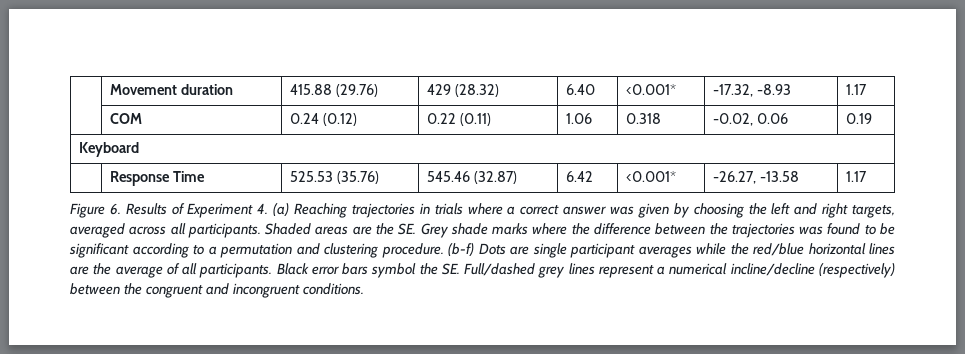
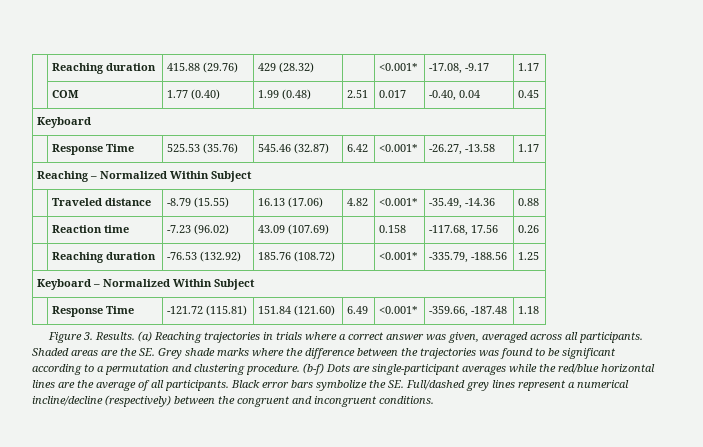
[110,84,178,95] | Movement -> [51,63,104,74] | Reaching
[566,84,596,95] [626,84,677,95] [713,84,791,97] 6.40 | <0.001* | -17.32, -8.93 -> [378,63,418,71] [428,63,489,74] | <0.001* | -17.08, -9.17
[290,113,357,126] [427,113,491,126] [566,113,593,124] [626,113,662,124] [713,113,788,126] [846,113,873,124] 0.24 (0.12) | 0.22 (0.11) | 1.06 | 0.318 | -0.02, 0.06 | 0.19 -> [166,89,220,100] [257,89,311,100] [346,90,368,98] [378,90,406,98] [428,90,480,101] [517,90,539,98] 1.77 (0.40) | 1.99 (0.48) | 2.51 | 0.017 | -0.40, 0.04 | 0.45
[70,203,269,218] // Figure 6. Results of Experiment 4. -> [36,171,252,182] [51,198,151,206] [166,197,229,208] [257,197,323,208] [346,198,368,206] [378,198,418,206] [428,198,495,209] [517,198,539,206] [51,225,129,233] [166,224,229,235] [257,224,329,235] [378,225,406,233] [428,225,498,236] [517,225,539,233] [51,252,156,263] [166,251,241,262] [257,251,335,262] [378,252,418,260] [428,252,507,263] [517,252,539,260] [36,279,255,290] [51,306,134,317] [166,305,247,316] [257,305,335,316] [346,306,368,314] [378,306,418,314] [428,306,507,317] [517,306,539,314] [48,332,136,343] // Reaching – Normalized Within Subject // | Traveled distance | -8.79 (15.55) | 16.13 (17.06) | 4.82 | <0.001* | -35.49, -14.36 | 0.88 // | Reaction time | -7.23 (96.02) | 43.09 (107.69) | | 0.158 | -117.68, 17.56 | 0.26 // | Reaching duration | -76.53 (132.92) | 185.76 (108.72) | | <0.001* | -335.79, -188.56 | 1.25 // Keyboard – Normalized Within Subject // | Response Time | -121.72 (115.81) | 151.84 (121.60) | 6.49 | <0.001* | -359.66, -187.48 | 1.18 // Figure 3. Results.
[637,203,895,218] given by choosing the left and right targets, -> [448,332,480,343] given,
[532,243,635,258] single participant -> [372,364,460,375] single-participant
[371,263,417,278] symbol -> [316,380,367,391] symbolize

